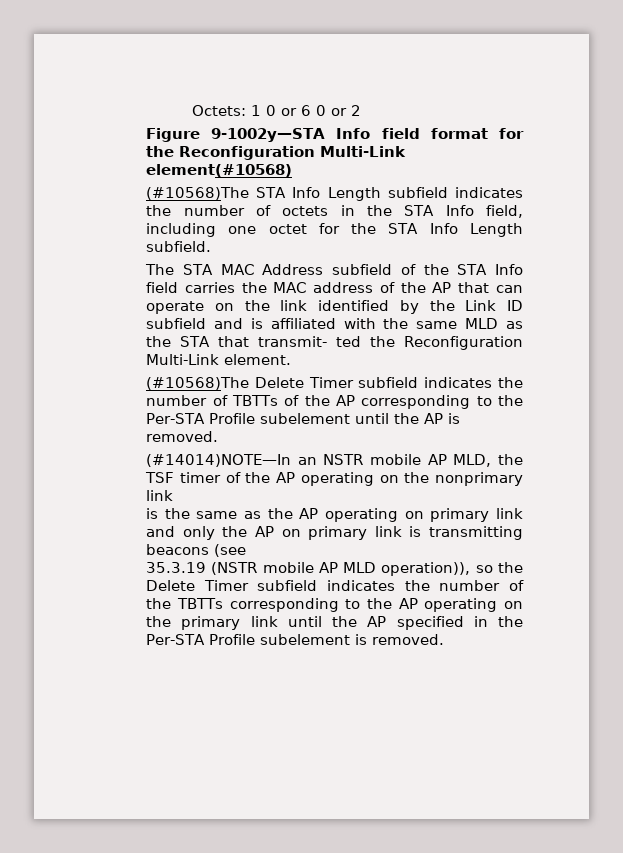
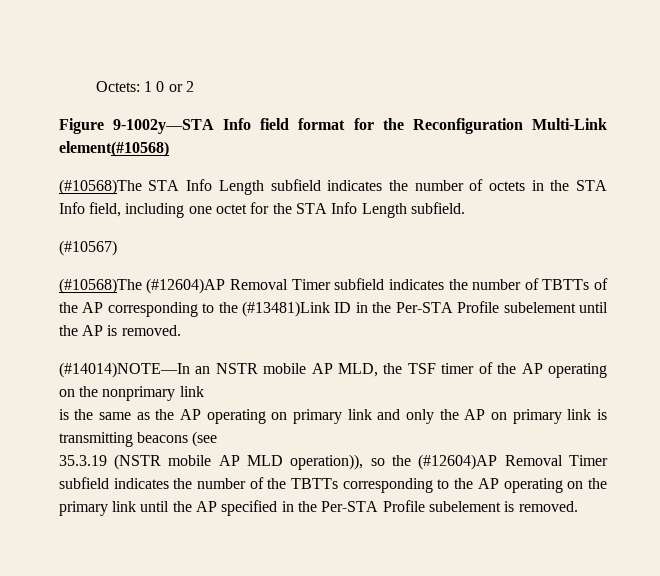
[301,105,348,116] 6 0 or -> (183, 88) none
[145,264,523,275] [146,282,523,293] [146,300,523,314] [146,318,523,329] [146,336,523,350] [146,354,292,365] [146,377,304,390] The STA MAC Address subfield of the STA Info field carries the MAC address of the AP that can operate on the link identified by the Link ID subfield and is affiliated with the same MLD as the STA that transmit- ted the Reconfiguration Multi-Link element. // (#10568)The Delete -> [58,240,117,256] [58,278,289,294] (#10567) // (#10568)The (#12604)AP Removal
(523, 400) none -> [241,301,392,317] (#13481)Link ID in the
[146,580,196,591] Delete -> [418,454,563,470] (#12604)AP Removal

